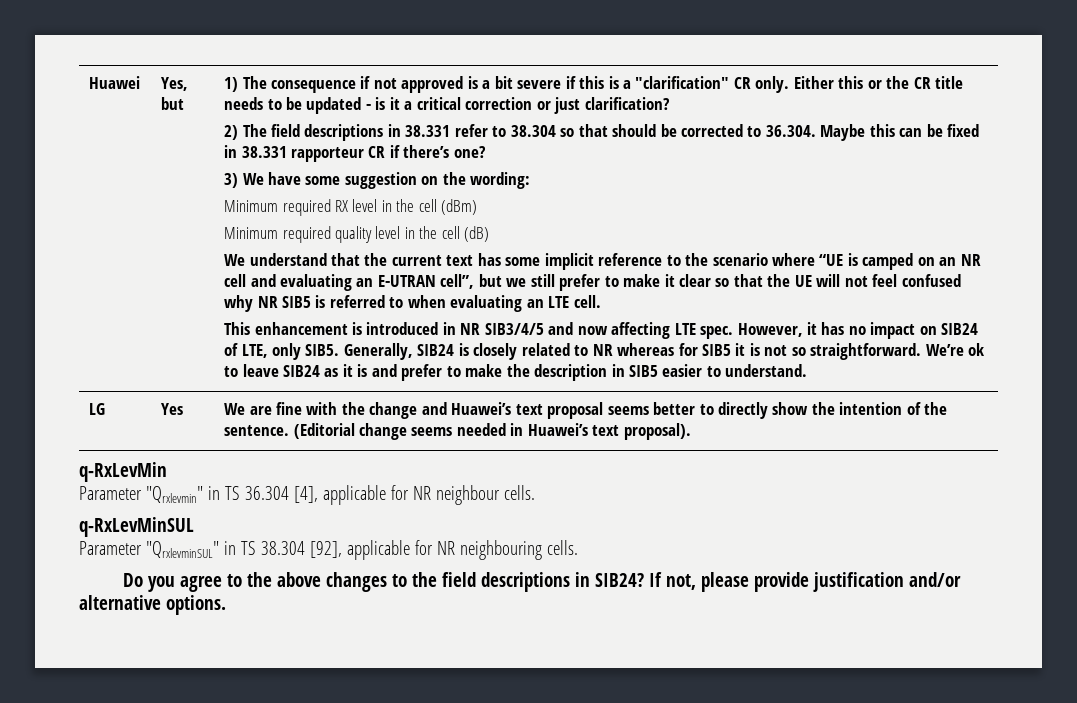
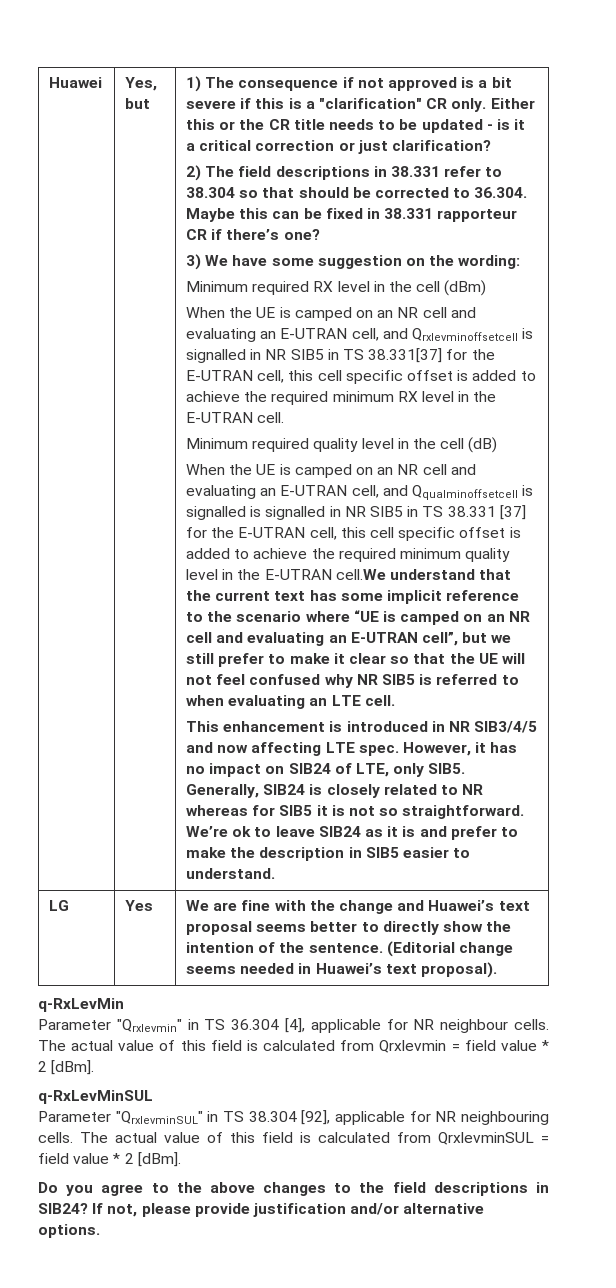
(478, 207) none -> [186,307,476,321] [186,328,534,342] [186,348,495,363] [186,370,536,384] [186,391,497,405] [186,412,285,423] // When the UE is camped on an NR cell and evaluating an E-UTRAN cell, and Qrxlevminoffsetcell is signalled in NR SIB5 in TS 38.331[37] for the E-UTRAN cell, this cell specific offset is added to achieve the required minimum RX level in the E-UTRAN cell.
[224,254,246,266] We -> [186,464,476,478] [186,485,534,500] [186,505,526,520] [186,527,521,541] [186,548,511,562] [186,569,386,580] When the UE is camped on an NR cell and evaluating an E-UTRAN cell, and Qqualminoffsetcell is signalled is signalled in NR SIB5 in TS 38.331 [37] for the E-UTRAN cell, this cell specific offset is added to achieve the required minimum quality level in the E-UTRAN cell.We
(535, 492) none -> [38,1040,549,1053] [38,1060,95,1075] The actual value of this field is calculated from Qrxlevmin = field value * 2 [dBm].
(578, 547) none -> [80,1132,549,1145] [38,1152,181,1167] The actual value of this field is calculated from QrxlevminSUL = field value * 2 [dBm].

